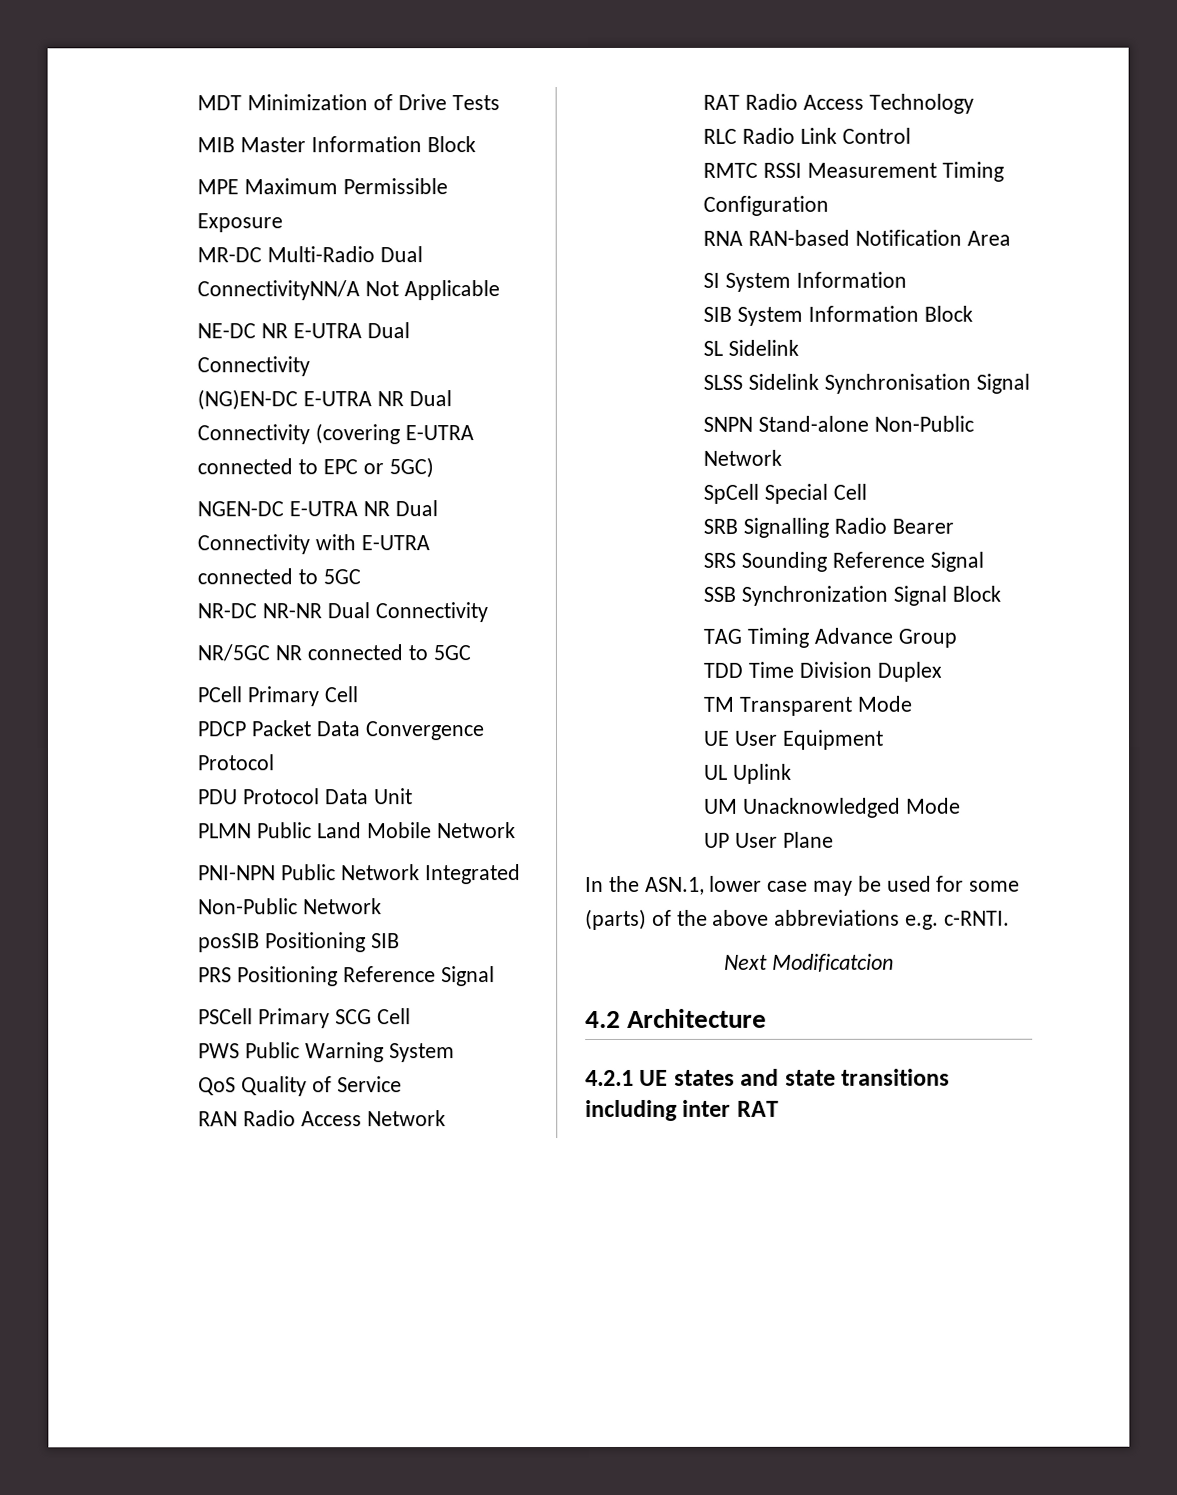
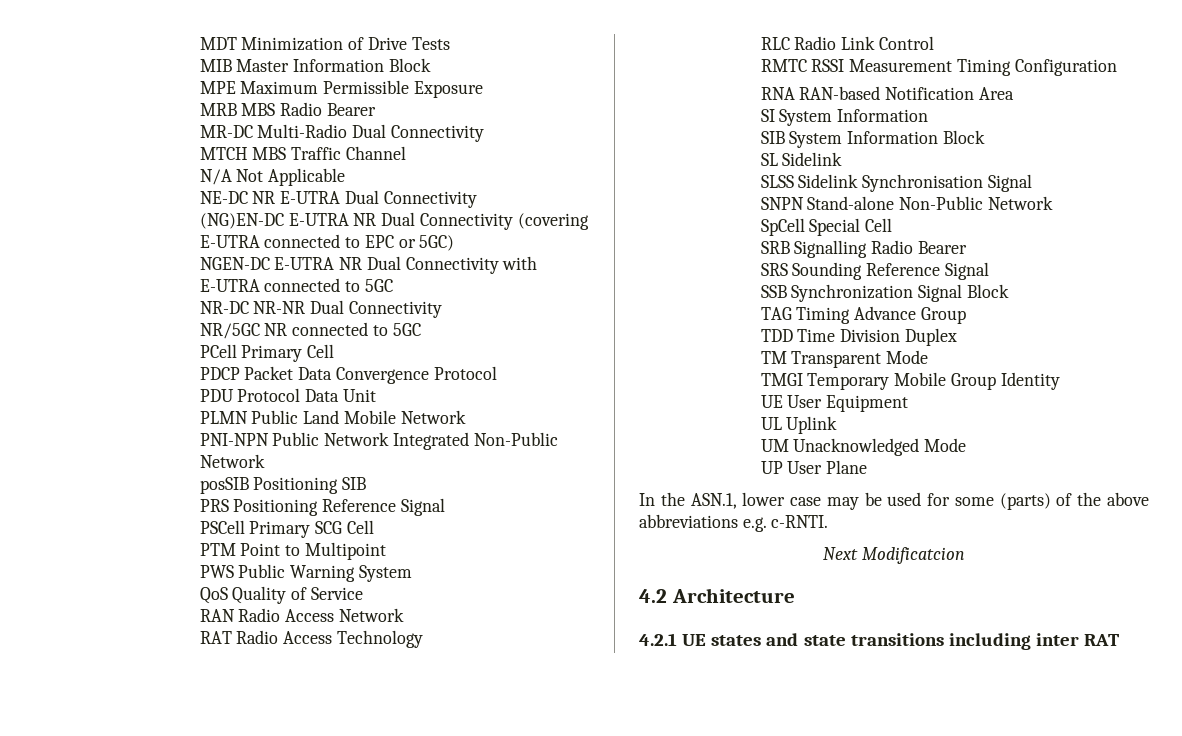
(284, 223) none -> [199,102,376,116] // MRB MBS Radio Bearer
[197,280,361,301] ConnectivityNN/A -> [390,125,484,142] [199,146,406,160] [199,169,232,185] Connectivity // MTCH MBS Traffic Channel // N/A
(411, 1016) none -> [199,542,386,560] // PTM Point to Multipoint
(912, 703) none -> [760,372,1060,390] // TMGI Temporary Mobile Group Identity

